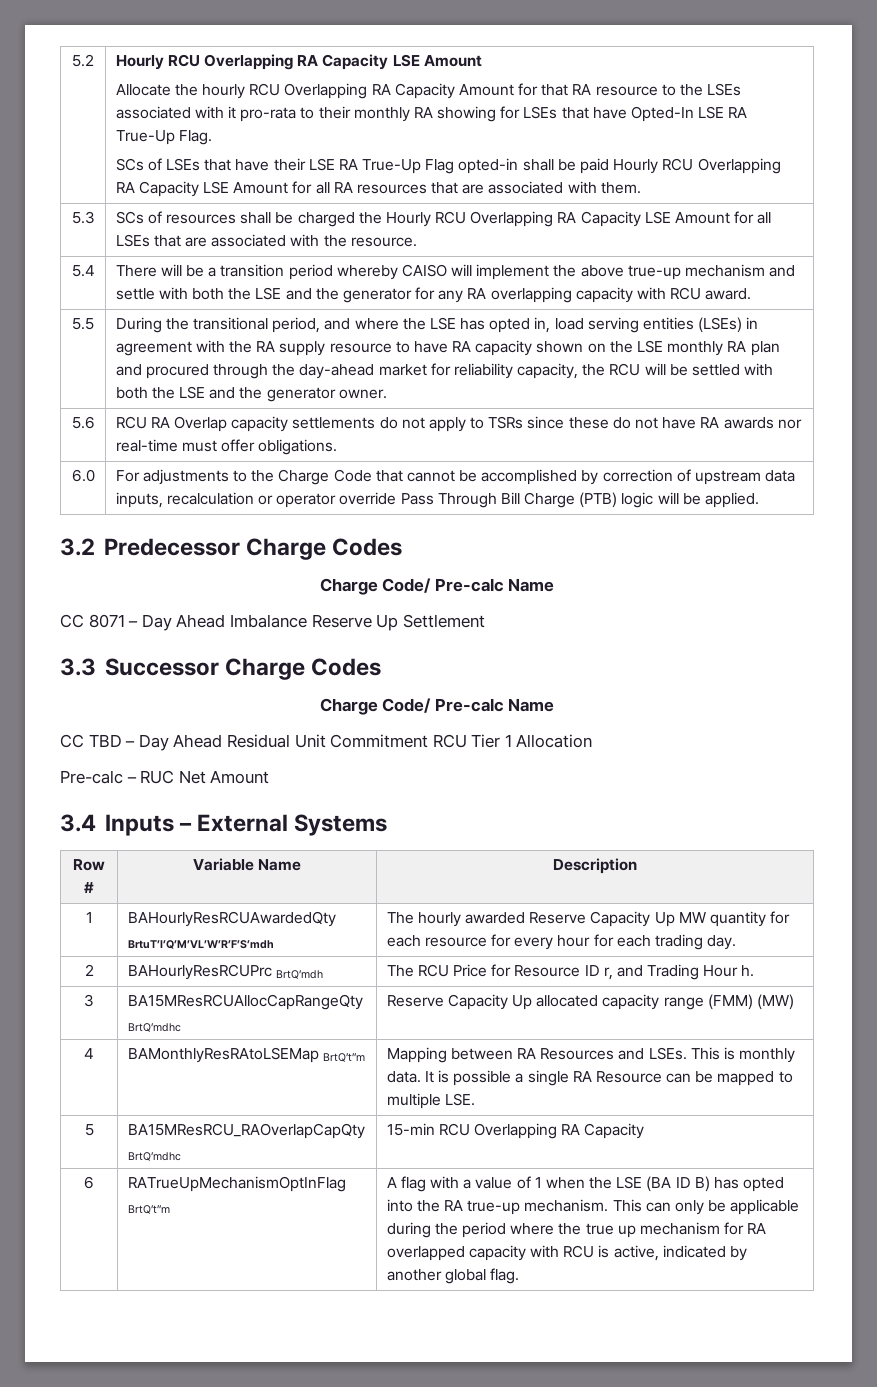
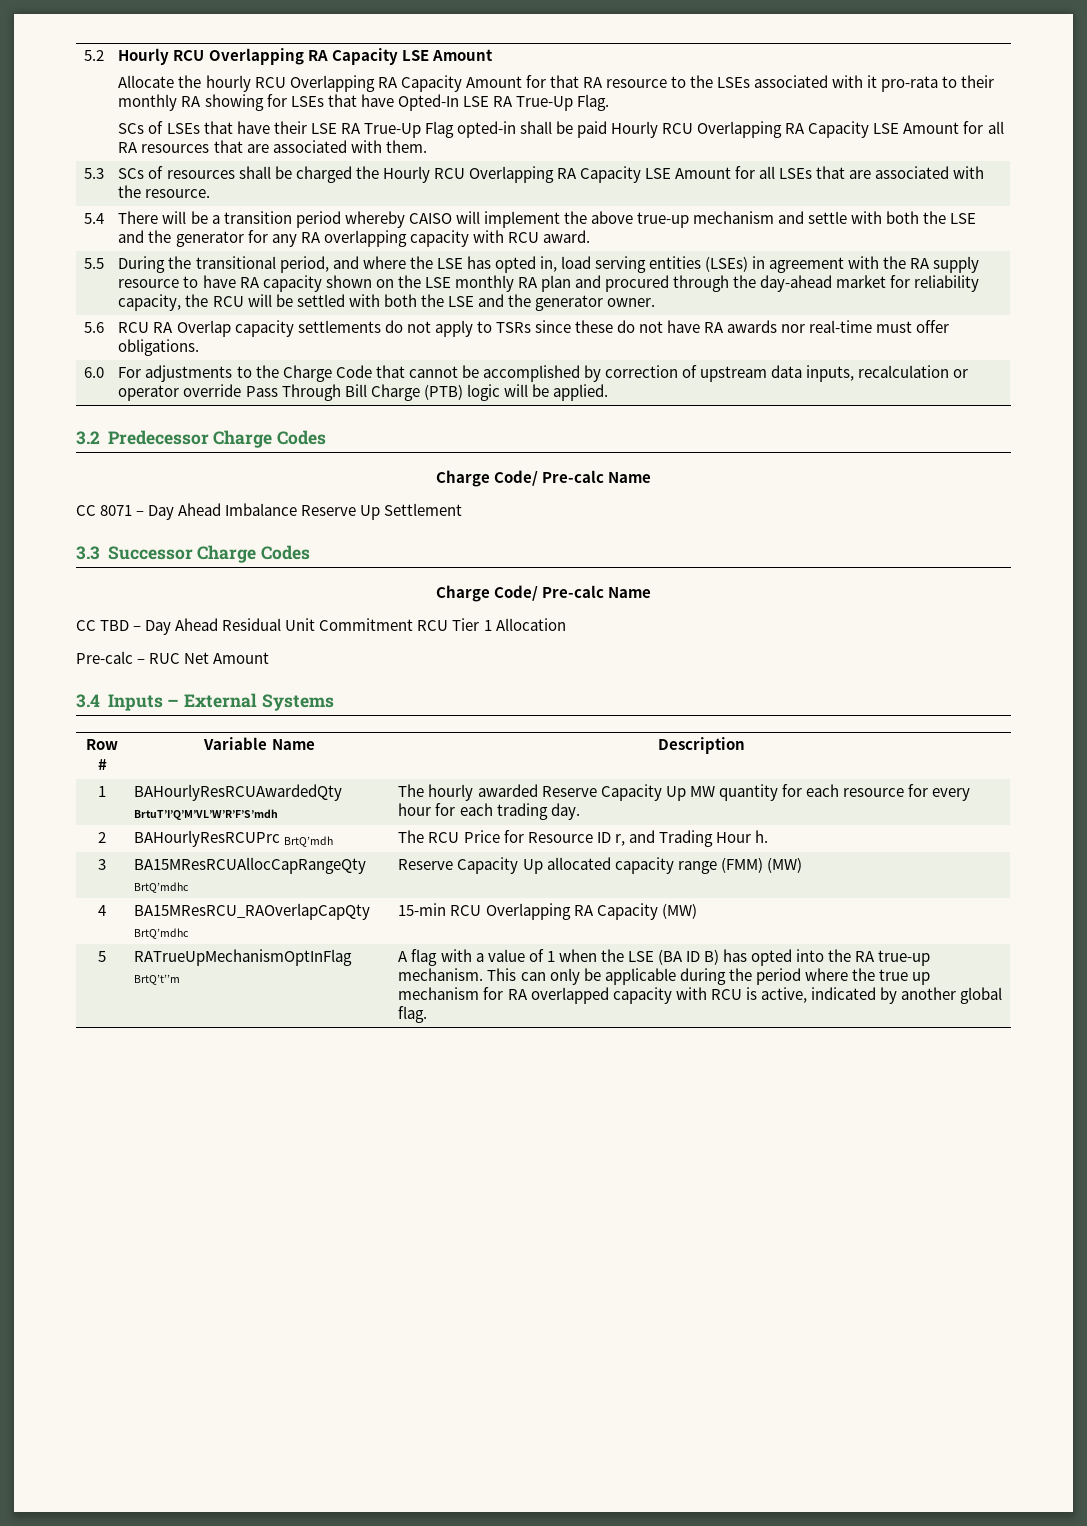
[127,1047,365,1063] [386,1047,796,1063] [386,1070,793,1086] [386,1093,475,1109] [84,1124,94,1136] | BAMonthlyResRAtoLSEMap BrtQ’t’’m | Mapping between RA Resources and LSEs. This is monthly data. It is possible a single RA Resource can be mapped to multiple LSE. // 5 -> (106, 910) none
[84,1176,94,1189] // 6 -> [661,903,697,919] [98,951,106,962] (MW) // 5

